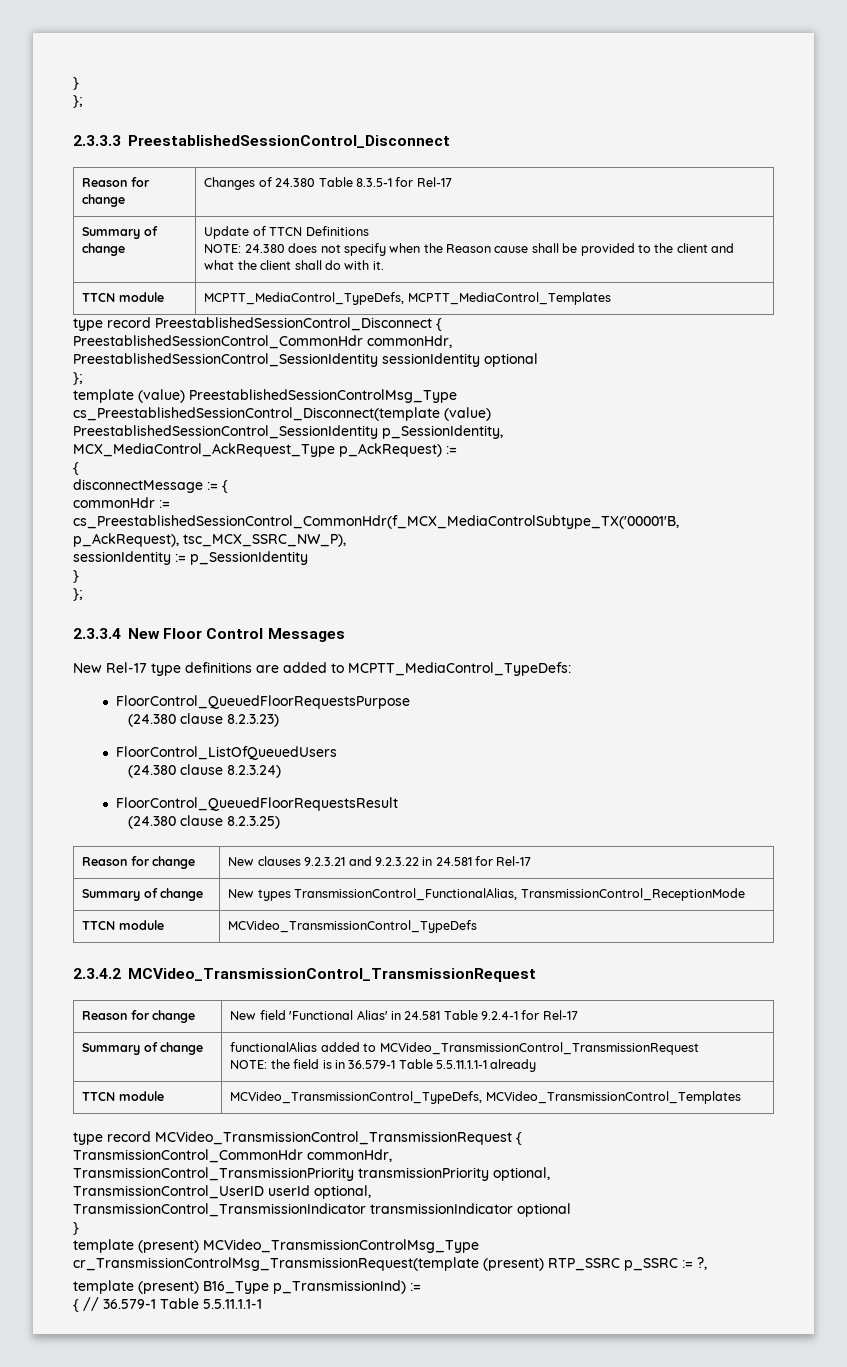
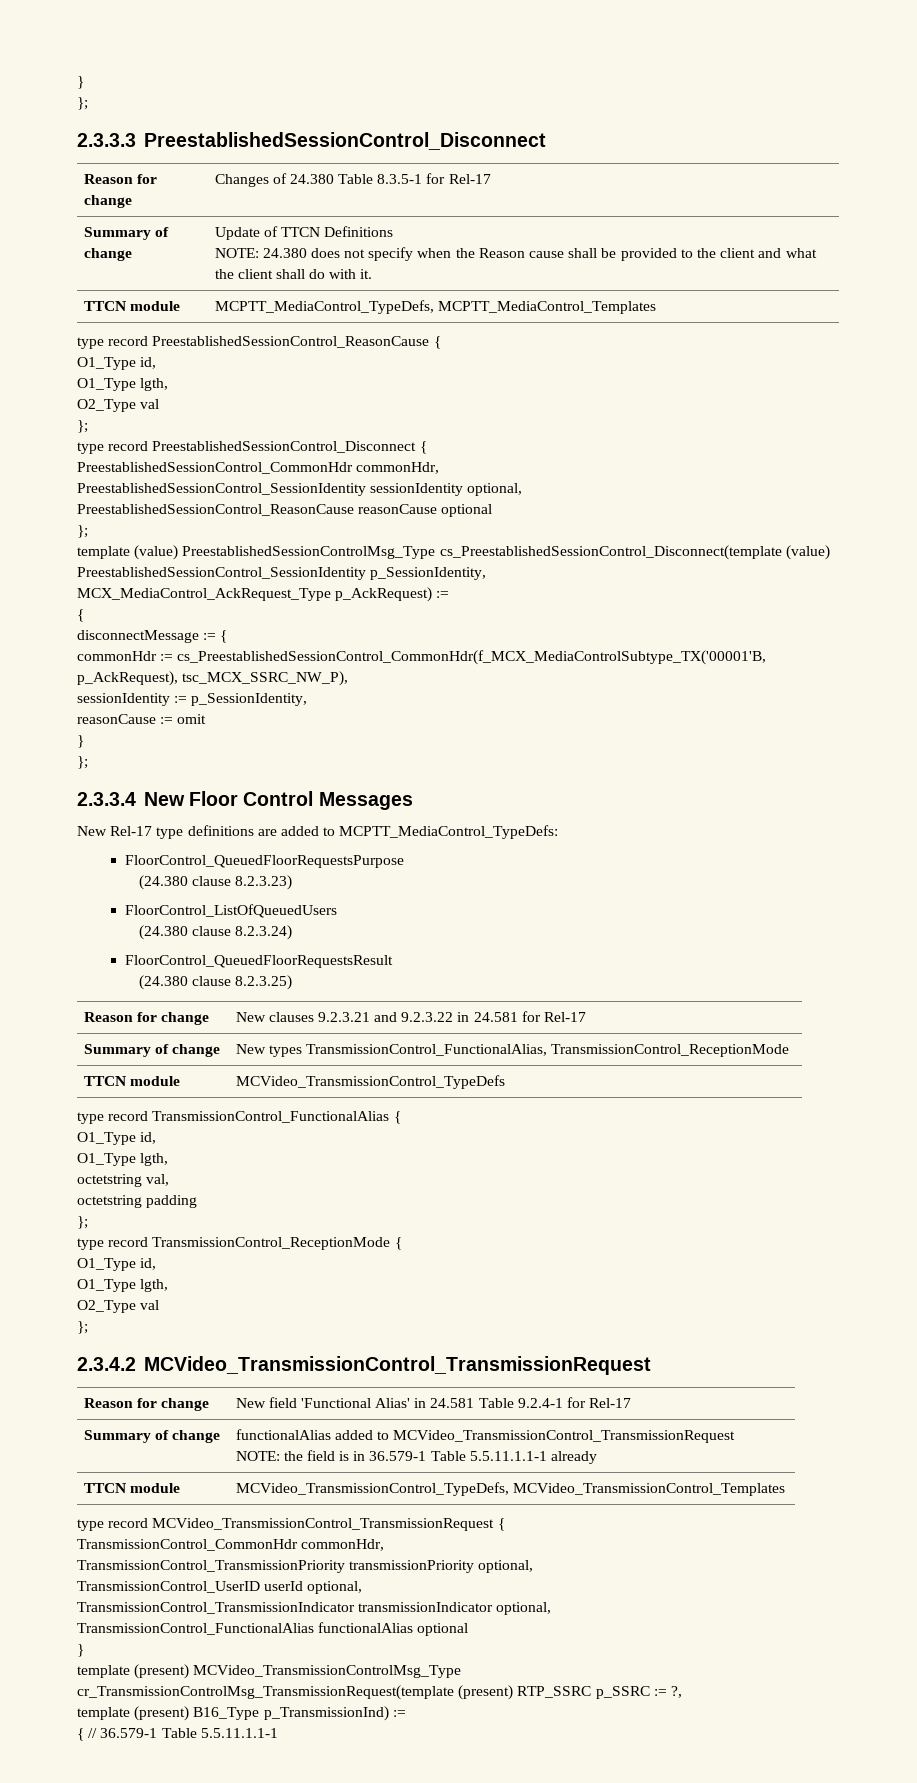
(611, 298) none -> [77,336,441,349] [77,357,157,370] [77,378,169,391] [77,399,160,412] [77,420,88,433] // type record PreestablishedSessionControl_ReasonCause { // O1_Type id, // O1_Type lgth, // O2_Type val // };
(480, 360) none -> [467,483,523,496] [77,504,438,516] optional, // PreestablishedSessionControl_ReasonCause reasonCause
[190,551,308,565] p_SessionIdentity -> [191,693,308,706] [77,714,207,724] p_SessionIdentity, // reasonCause := omit
(478, 926) none -> [77,1111,401,1124] [77,1132,157,1145] [77,1153,169,1166] [77,1174,170,1187] [77,1195,198,1208] [77,1216,88,1229] [77,1237,402,1250] [77,1258,157,1271] [77,1279,169,1292] [77,1300,160,1313] [77,1321,88,1334] // type record TransmissionControl_FunctionalAlias { // O1_Type id, // O1_Type lgth, // octetstring val, // octetstring padding // }; // type record TransmissionControl_ReceptionMode { // O1_Type id, // O1_Type lgth, // O2_Type val // };
(513, 1208) none -> [496,1602,552,1615] [77,1622,414,1635] optional, // TransmissionControl_FunctionalAlias functionalAlias

